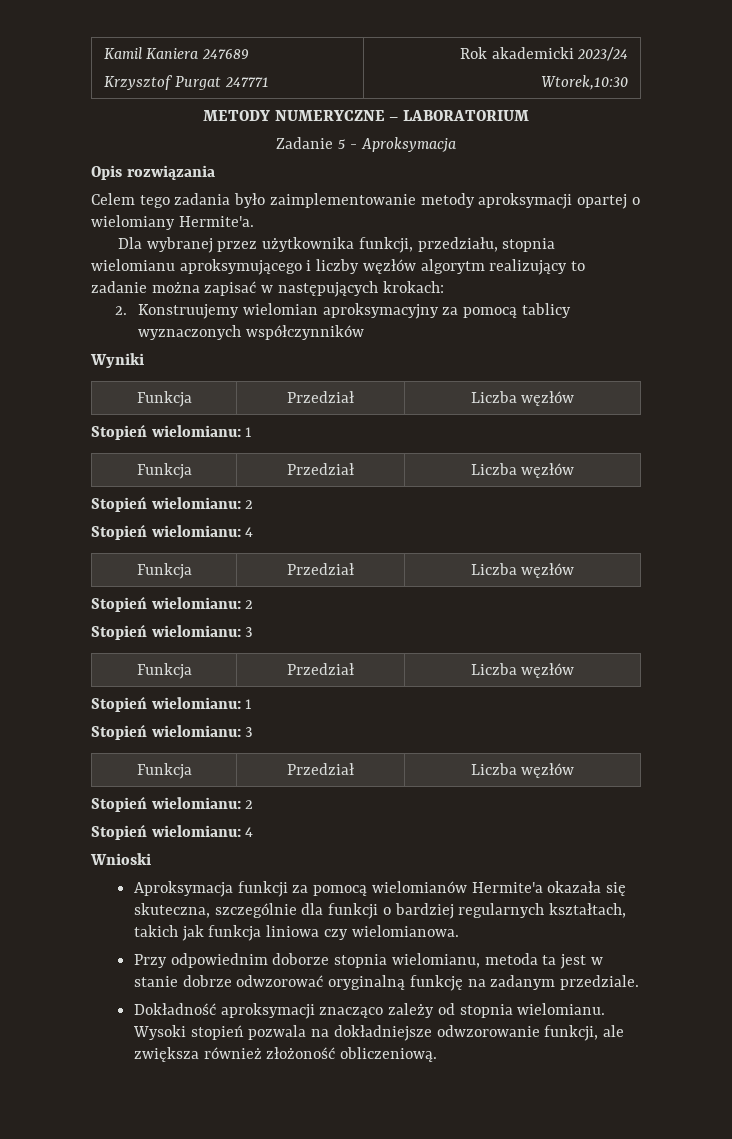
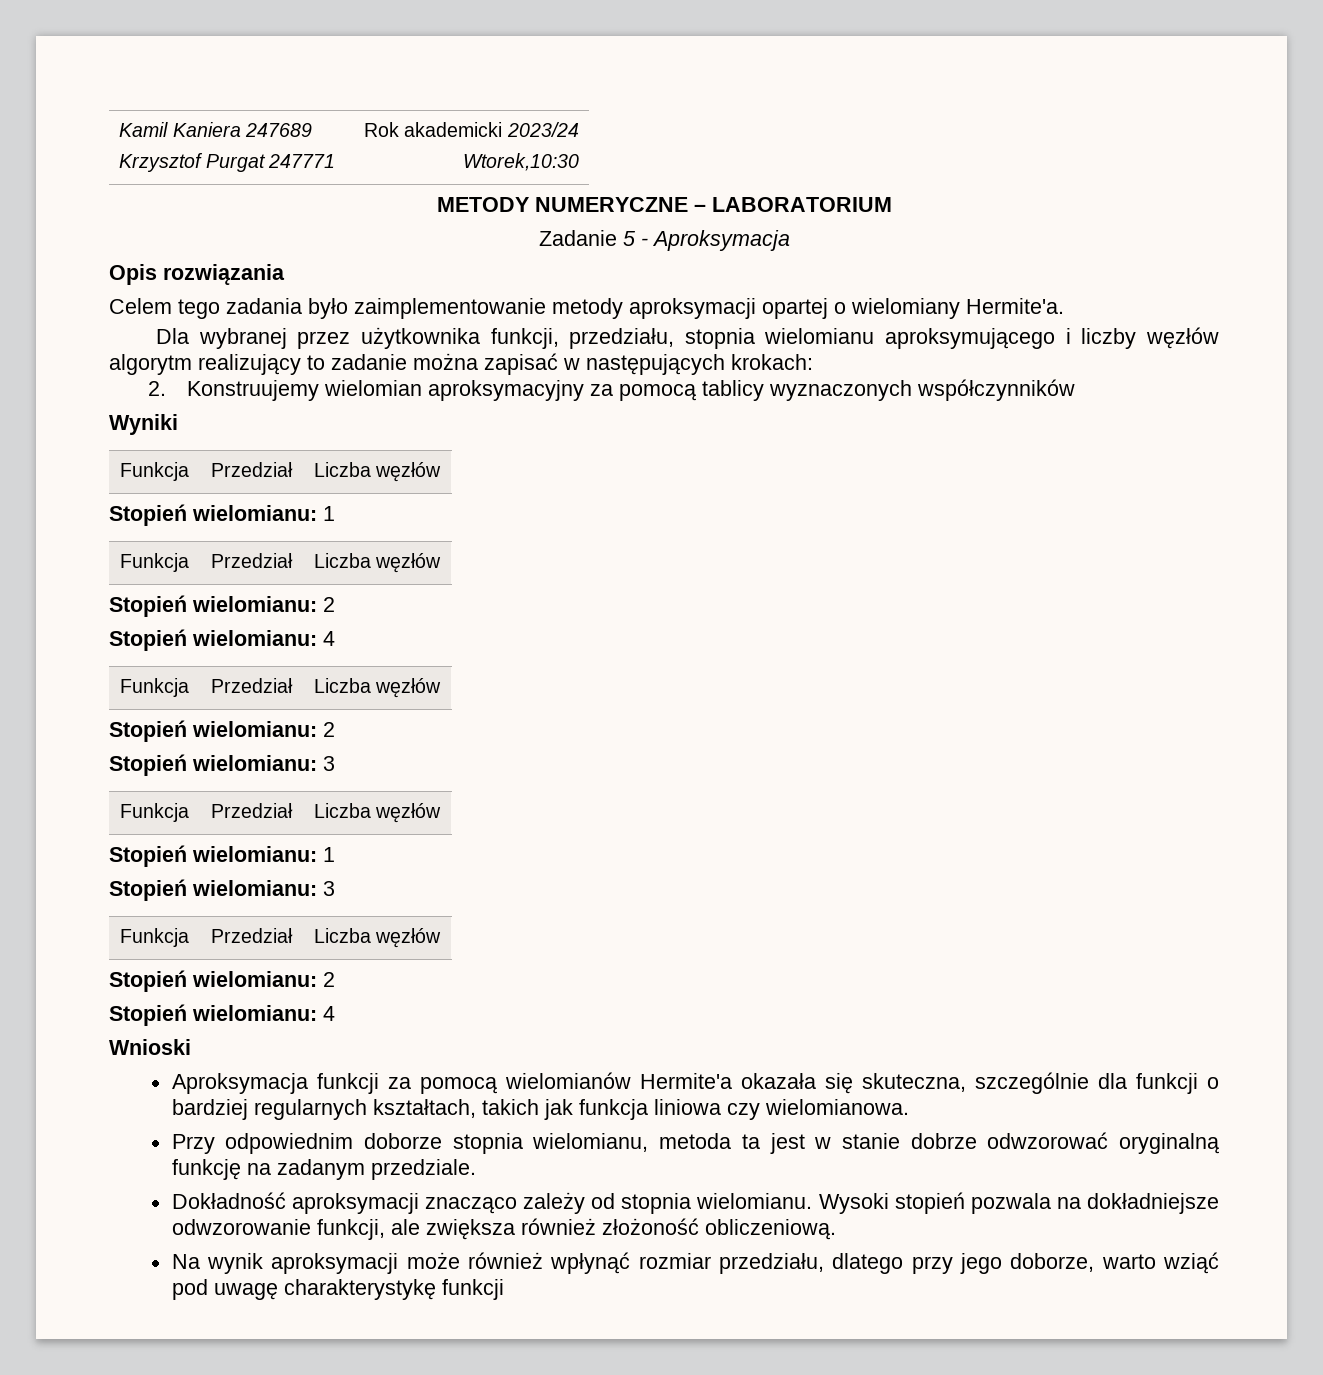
(438, 1054) none -> [171,1252,1220,1274] [171,1279,504,1300] // Na wynik aproksymacji może również wpłynąć rozmiar przedziału, dlatego przy jego doborze, warto wziąć pod uwagę charakterystykę funkcji

